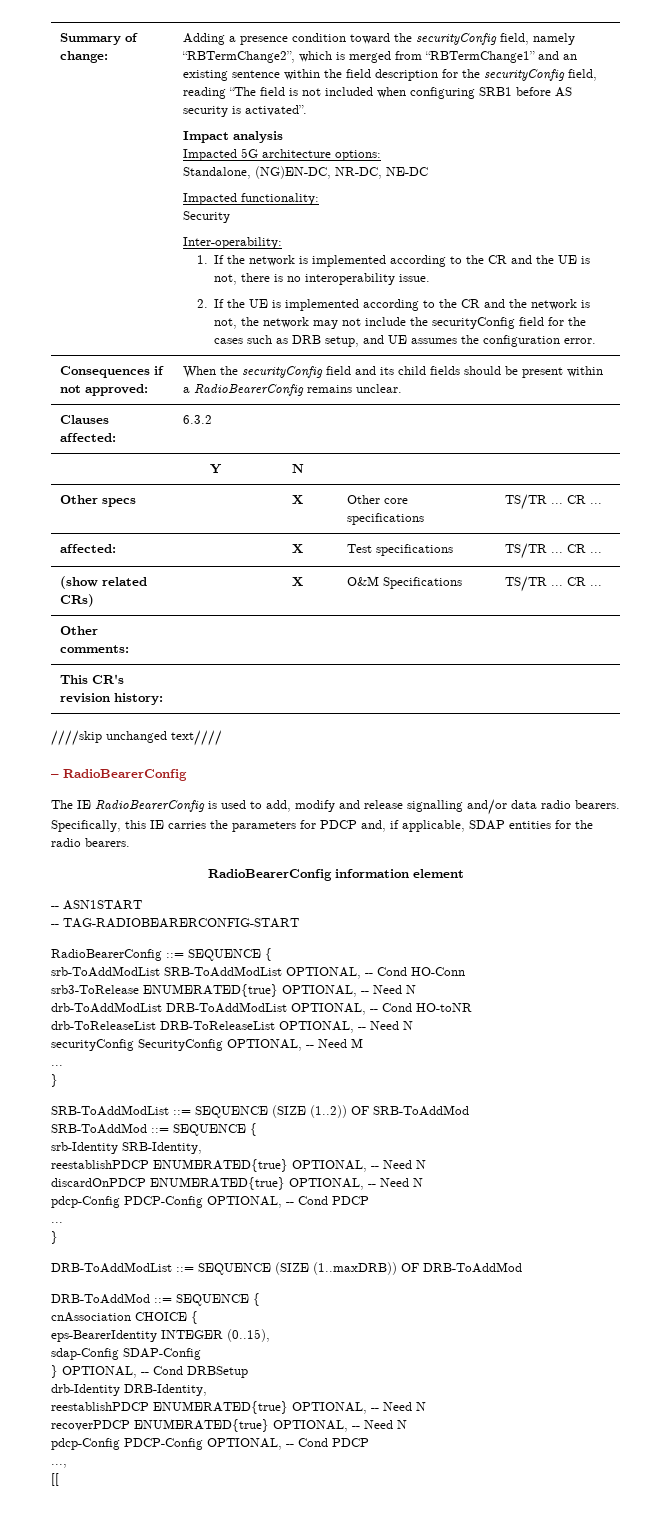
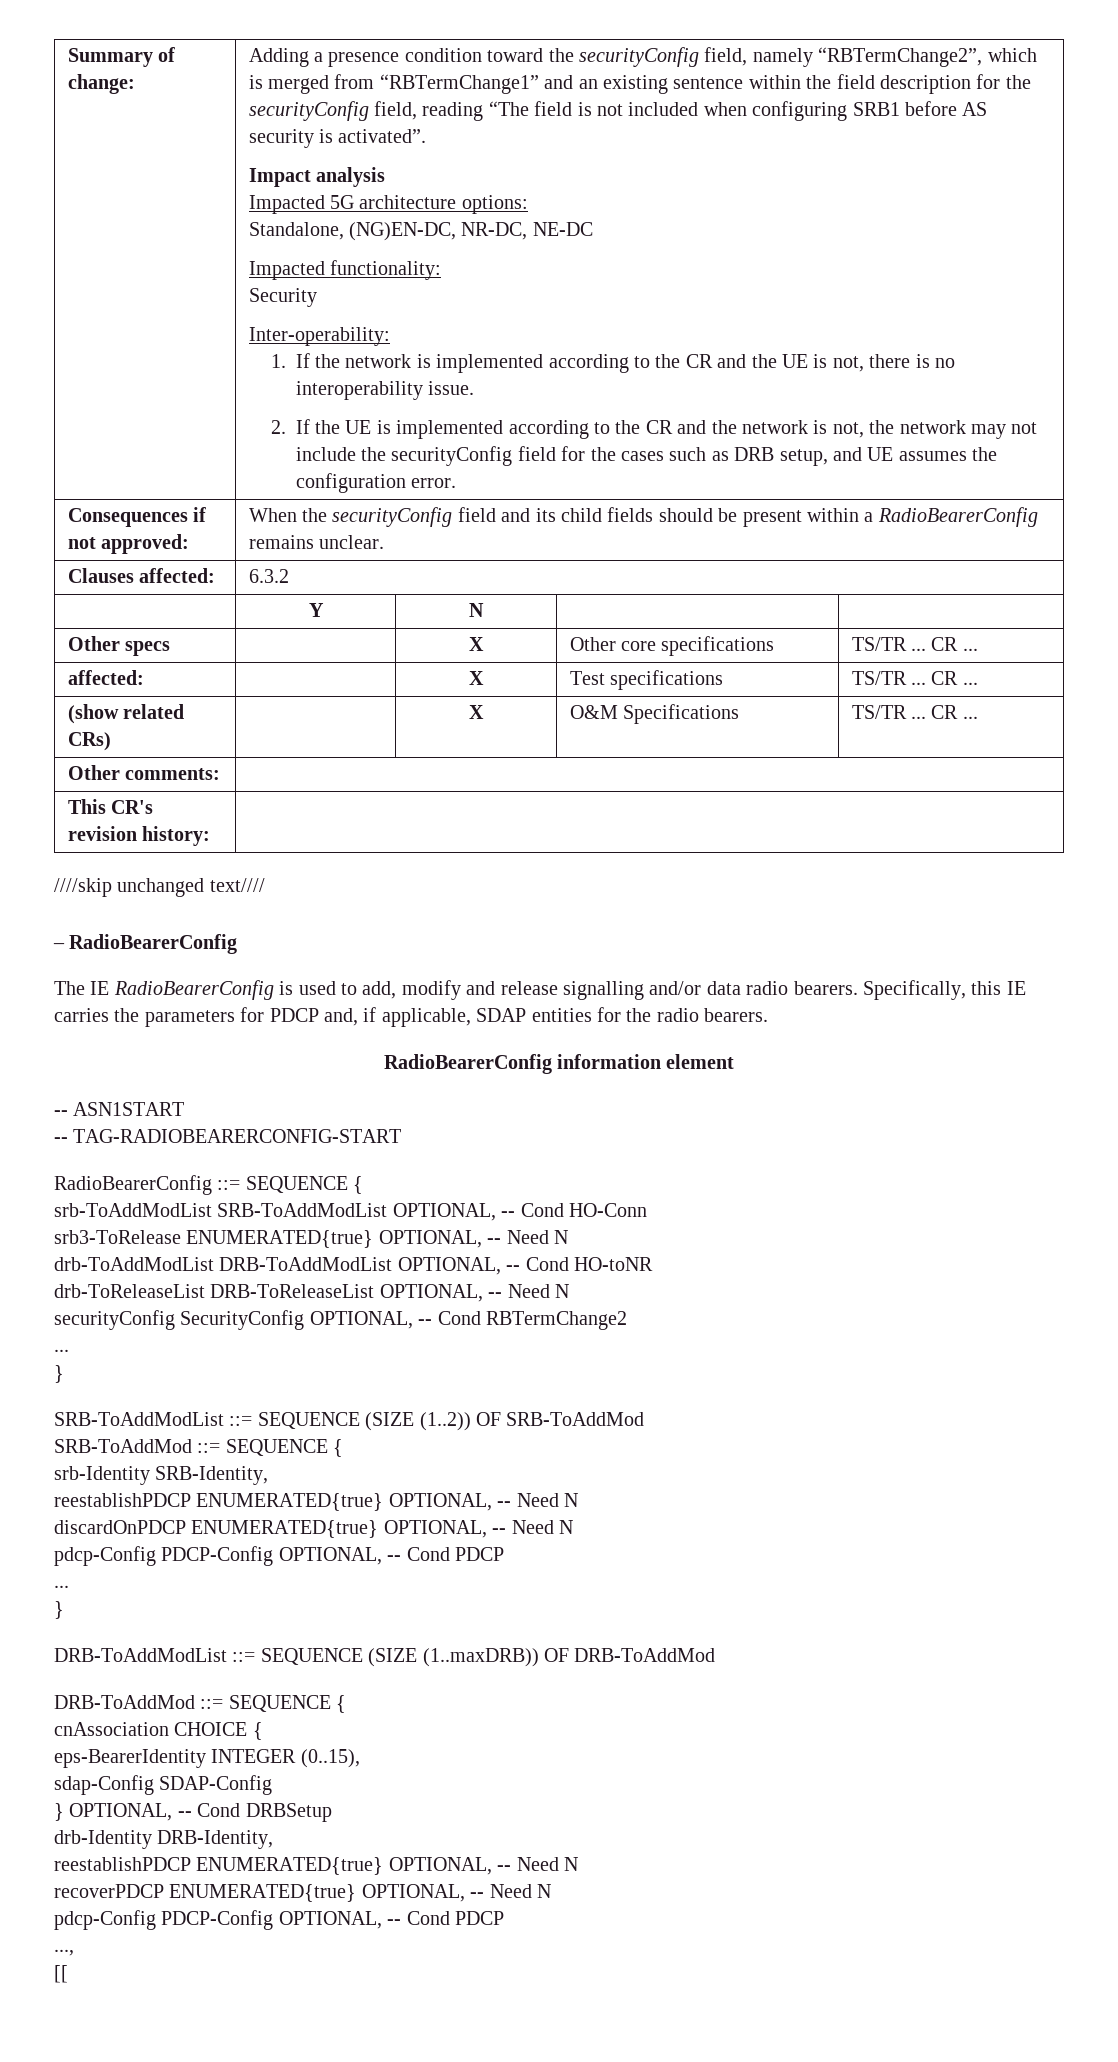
[318,1038,363,1048] Need M -> [437,1311,627,1330] Cond RBTermChange2

